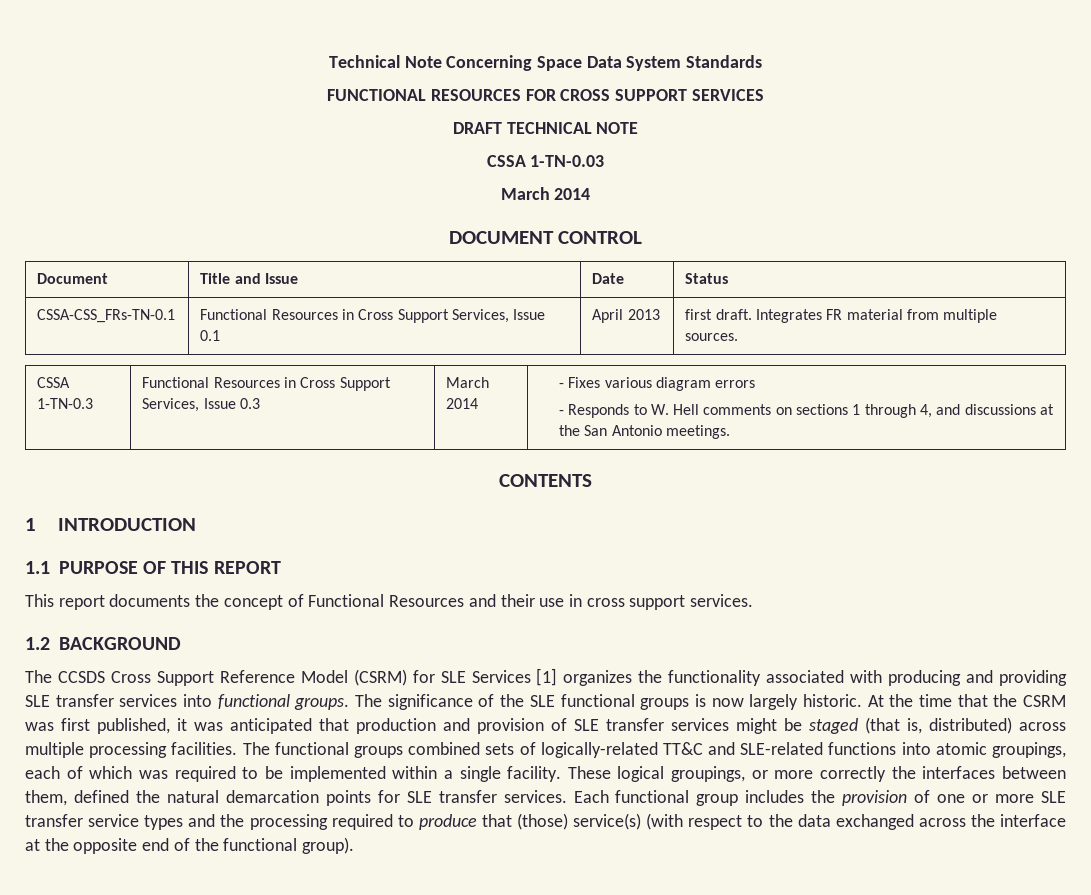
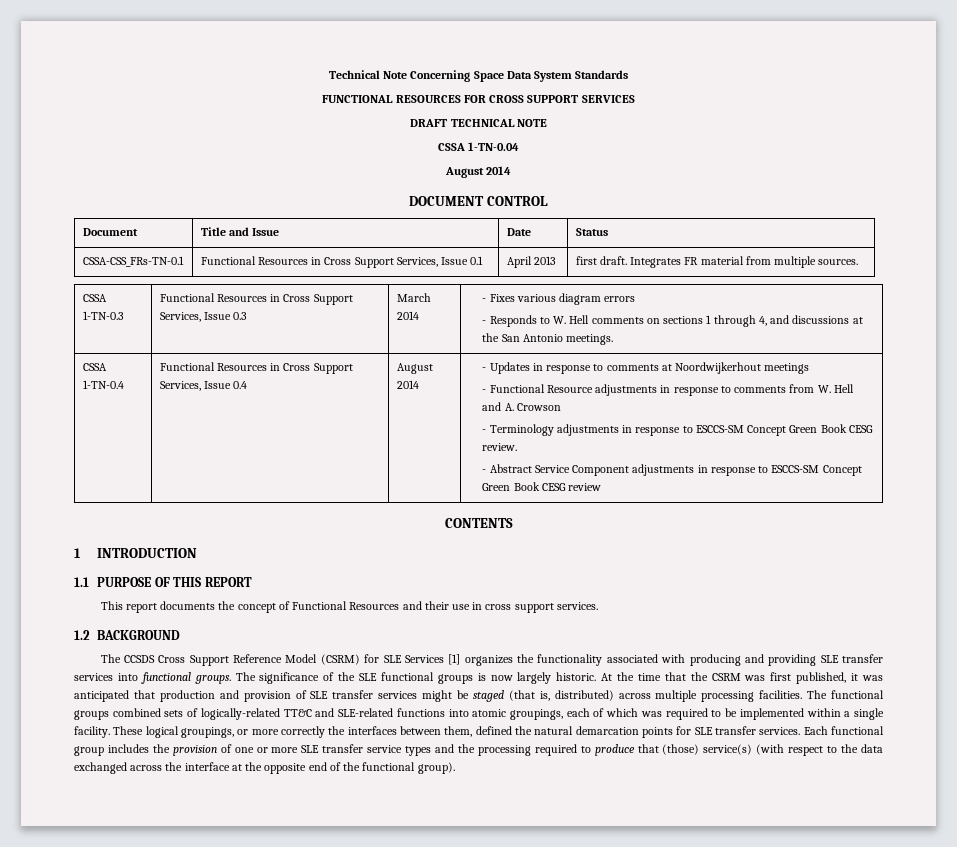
[530,155,605,167] [500,187,550,200] 1-TN-0.03 // March -> [468,142,520,151] [444,167,484,178] 1-TN-0.04 // August
(730, 432) none -> [82,363,107,371] [82,380,124,389] [159,362,353,374] [159,381,248,391] [396,363,433,374] [396,380,419,389] [482,362,810,374] [482,384,854,396] [482,402,561,411] [482,424,873,436] [482,443,518,451] [482,464,862,476] [482,482,602,491] // CSSA 1-TN-0.4 | Functional Resources in Cross Support Services, Issue 0.4 | August 2014 | - Updates in response to comments at Noordwijkerhout meetings // - Functional Resource adjustments in response to comments from W. Hell and A. Crowson // - Terminology adjustments in response to ESCCS-SM Concept Green Book CESG review. // - Abstract Service Component adjustments in response to ESCCS-SM Concept Green Book CESG review

